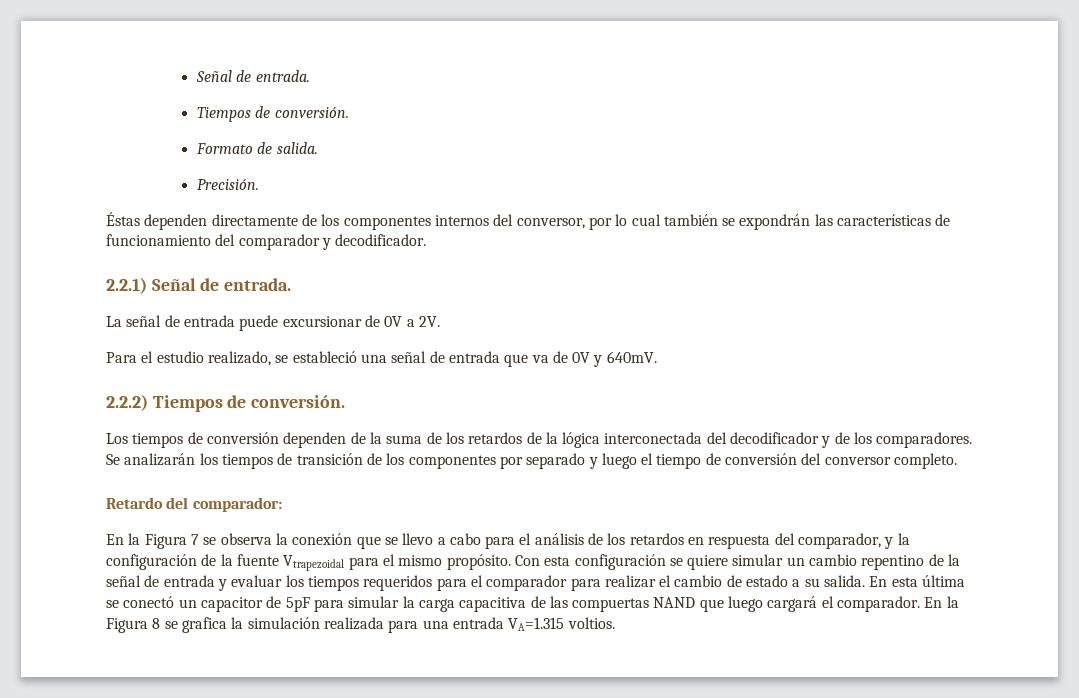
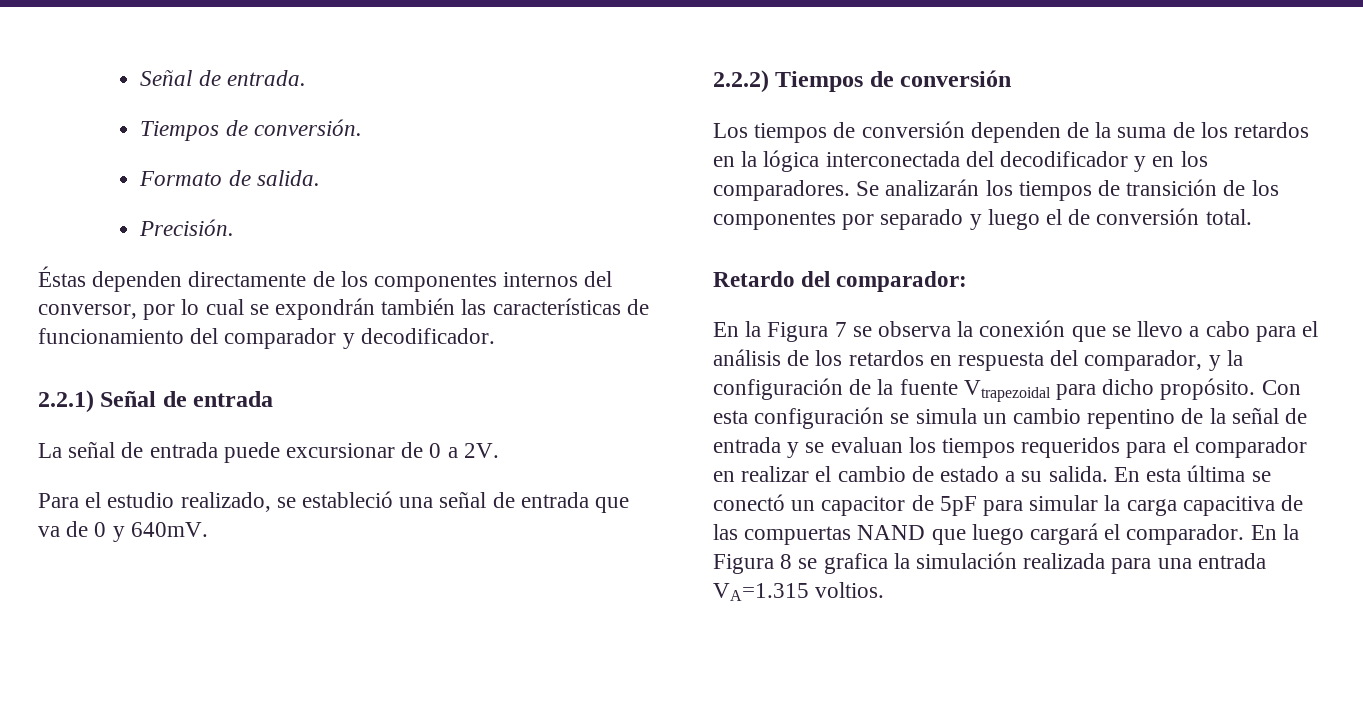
[663,214,718,226] también -> (244, 307) none
(811, 222) none -> [381,298,456,315] también
[224,278,292,291] entrada. -> [193,391,274,407] entrada
[384,316,403,327] 0V -> [429,443,442,458] 0
[572,352,591,363] 0V -> [94,522,107,537] 0
[251,395,346,408] conversión. -> [900,70,1012,87] conversión
[526,432,542,444] de -> [713,156,735,167] en
[834,432,850,444] de -> [1152,156,1175,167] en
[656,453,958,469] tiempo de conversión del conversor completo. -> [1068,208,1252,225] de conversión total.
[382,554,443,566] el mismo -> [1102,379,1155,395] dicho
[687,554,784,570] quiere simular -> [915,408,977,424] simula
[231,575,283,587] evaluar -> [805,437,903,453] se evaluan
[570,578,601,591] para -> [713,471,735,482] en

